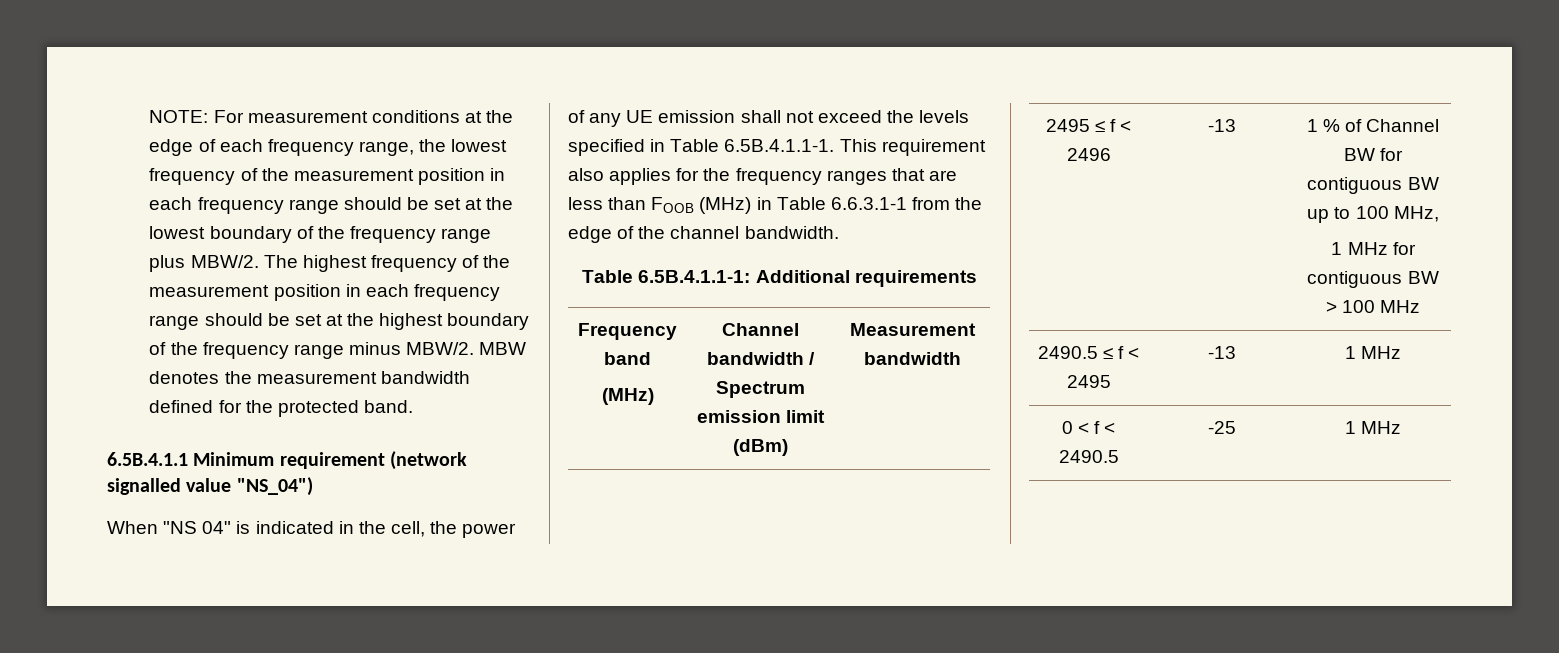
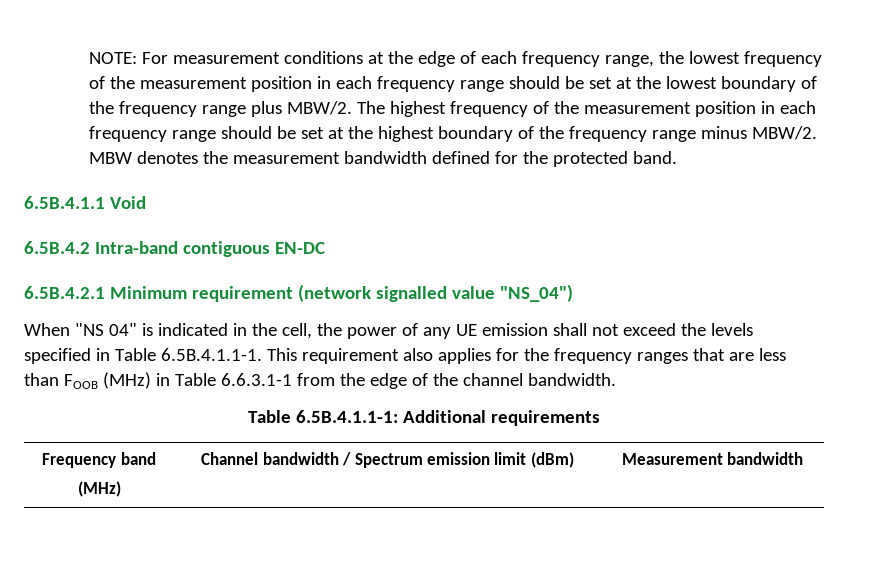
(188, 459) none -> [109,196,146,209] [24,241,325,257] [24,286,105,299] Void // 6.5B.4.2 Intra-band contiguous EN-DC // 6.5B.4.2.1
[1045,119,1132,132] [1066,148,1111,161] [1207,119,1236,132] [1306,119,1440,132] [1343,148,1404,161] [1307,177,1439,194] [1307,206,1439,223] [1331,242,1416,255] [1307,271,1439,288] [1325,300,1421,313] [1037,346,1140,359] [1066,375,1111,388] [1207,346,1236,359] [1344,346,1402,359] [1061,421,1116,434] [1058,450,1119,463] [1207,421,1236,434] [1344,421,1402,434] // 2495 ≤ f < 2496 | -13 | 1 % of Channel BW for contiguous BW up to 100 MHz, // 1 MHz for contiguous BW > 100 MHz // 2490.5 ≤ f < 2495 | -13 | 1 MHz // 0 < f < 2490.5 | -25 | 1 MHz -> (804, 458) none

